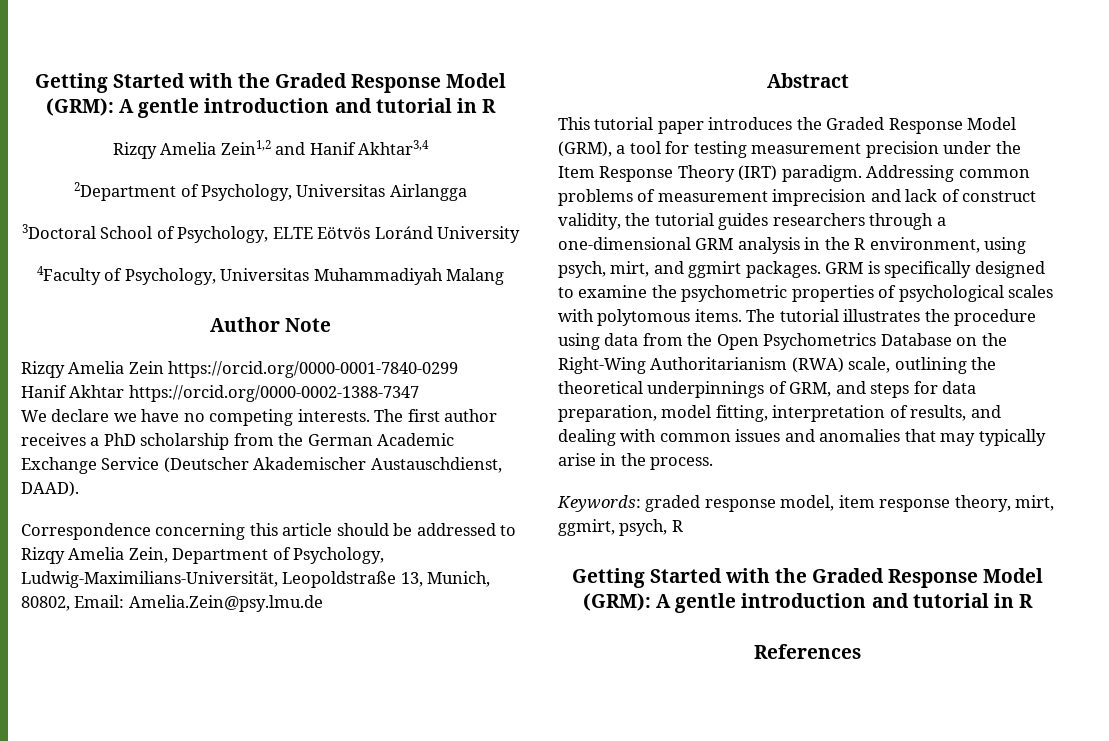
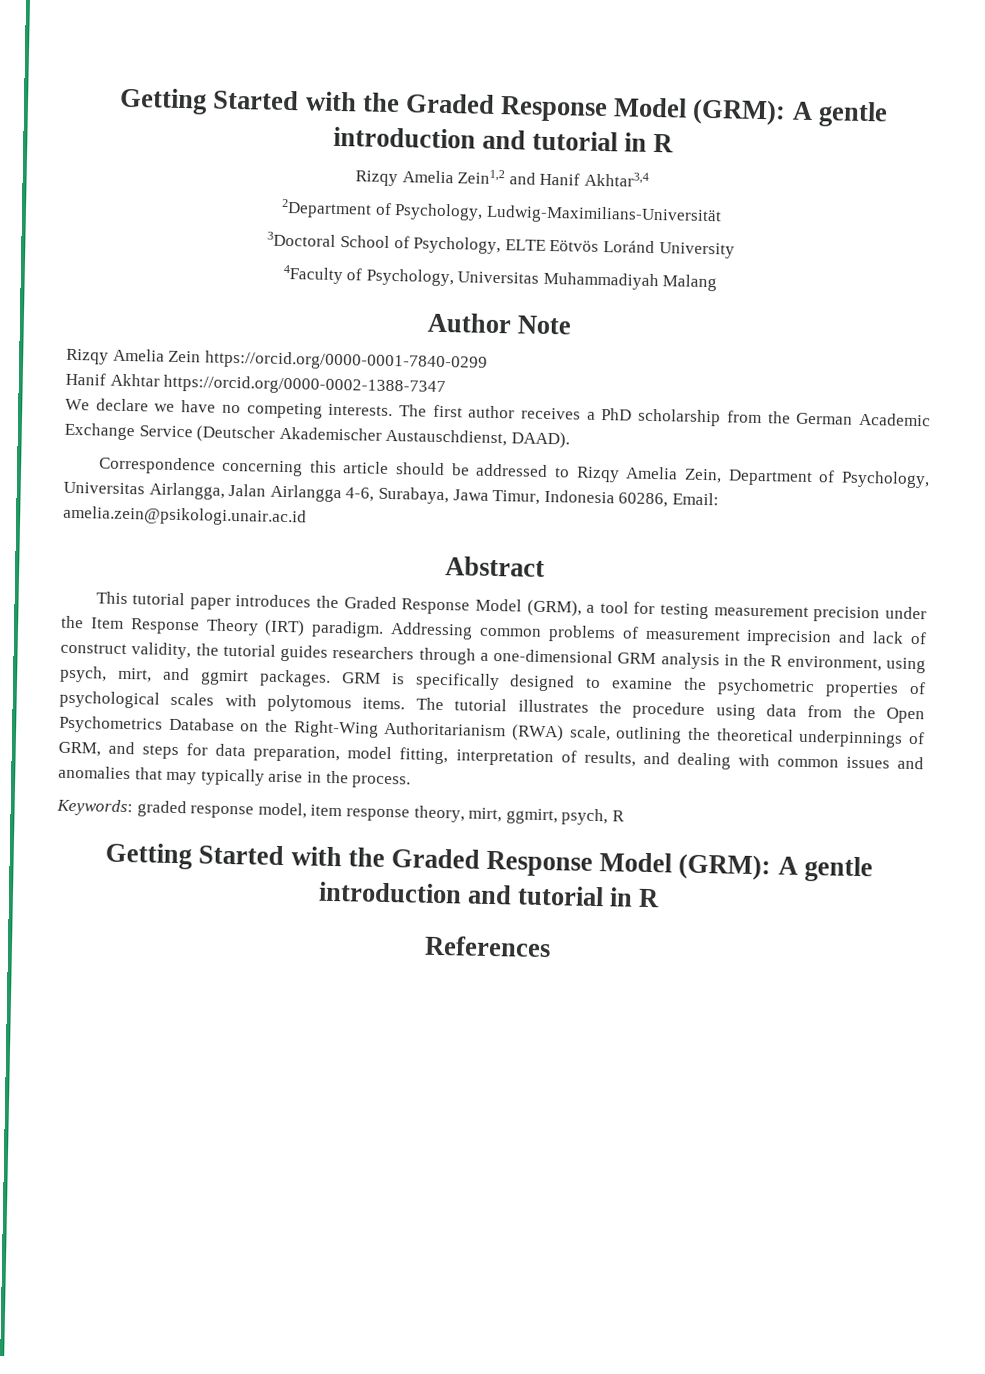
[296,184,467,201] Universitas Airlangga -> [485,204,722,226] Ludwig-Maximilians-Universität
[21,571,491,588] [21,595,323,612] Ludwig-Maximilians-Universität, Leopoldstraße 13, Munich, 80802, Email: Amelia.Zein@psy.lmu.de -> [63,481,719,508] [63,505,307,527] Universitas Airlangga, Jalan Airlangga 4-6, Surabaya, Jawa Timur, Indonesia 60286, Email: amelia.zein@psikologi.unair.ac.id

